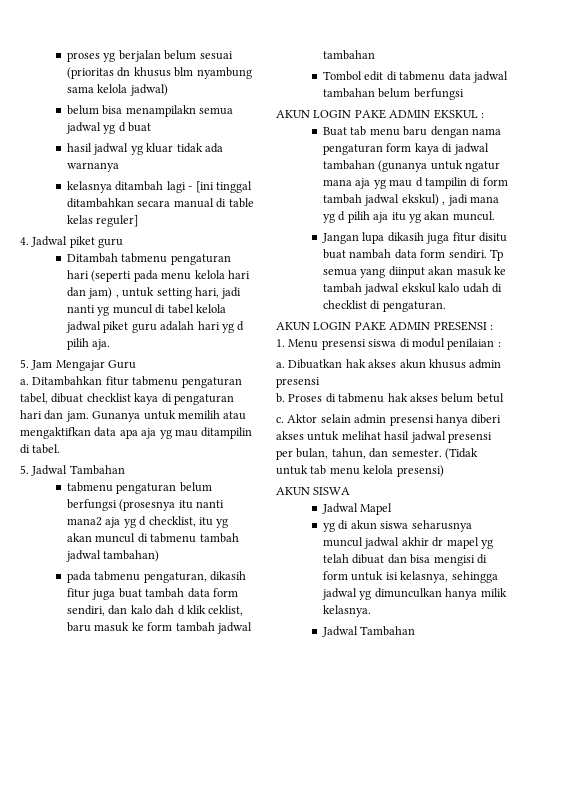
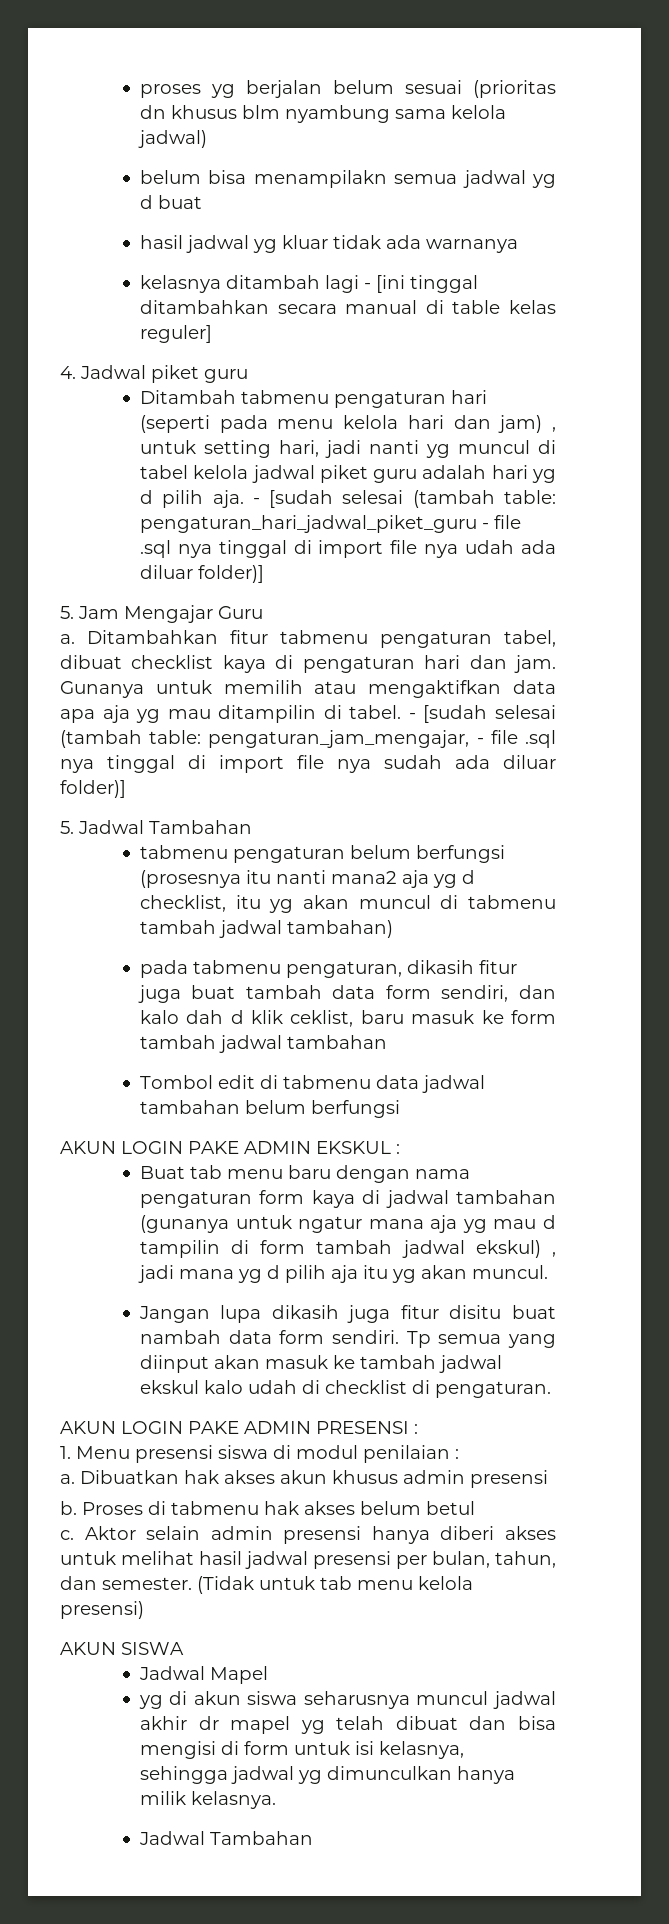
(111, 344) none -> [252,490,556,508] [139,515,521,533] [139,540,556,558] [139,565,264,583] - [sudah selesai (tambah table: pengaturan_hari_jadwal_piket_guru - file .sql nya tinggal di import file nya udah ada diluar folder)]
(61, 449) none -> [408,705,556,723] [60,730,556,748] [60,755,556,773] [60,780,126,798] - [sudah selesai (tambah table: pengaturan_jam_mengajar, - file .sql nya tinggal di import file nya sudah ada diluar folder)]

